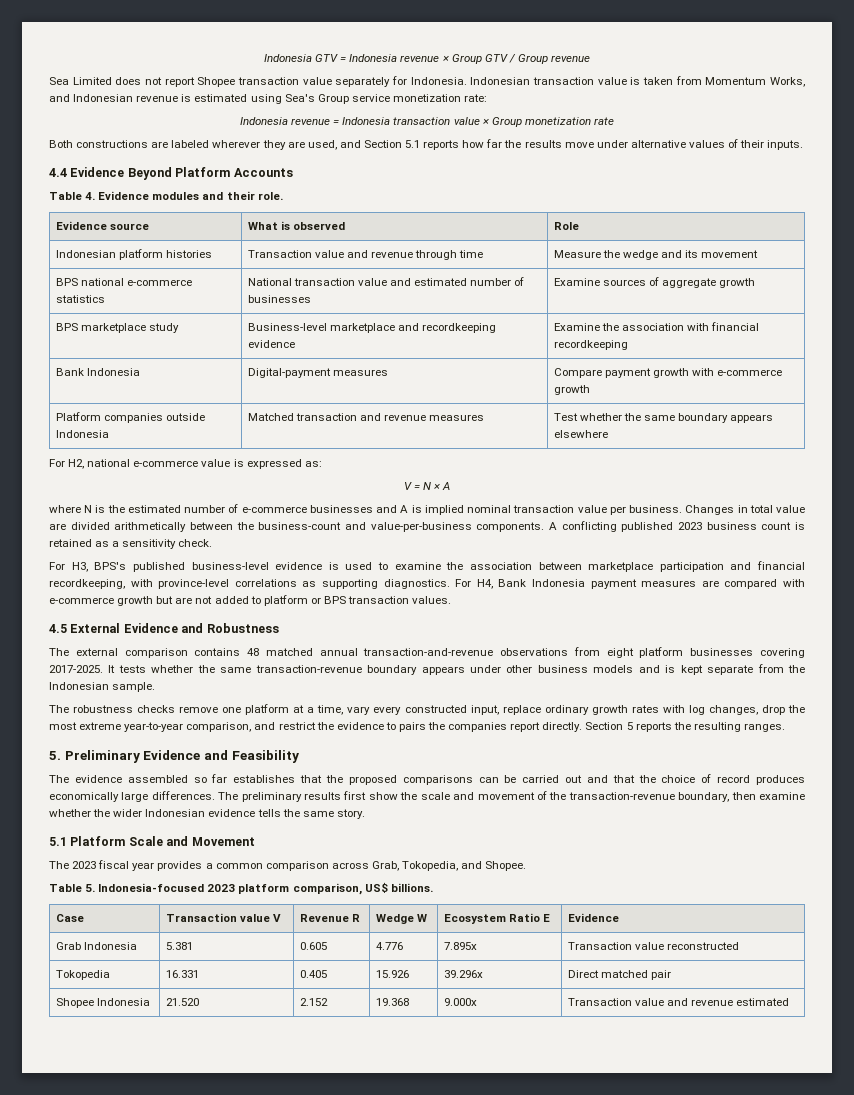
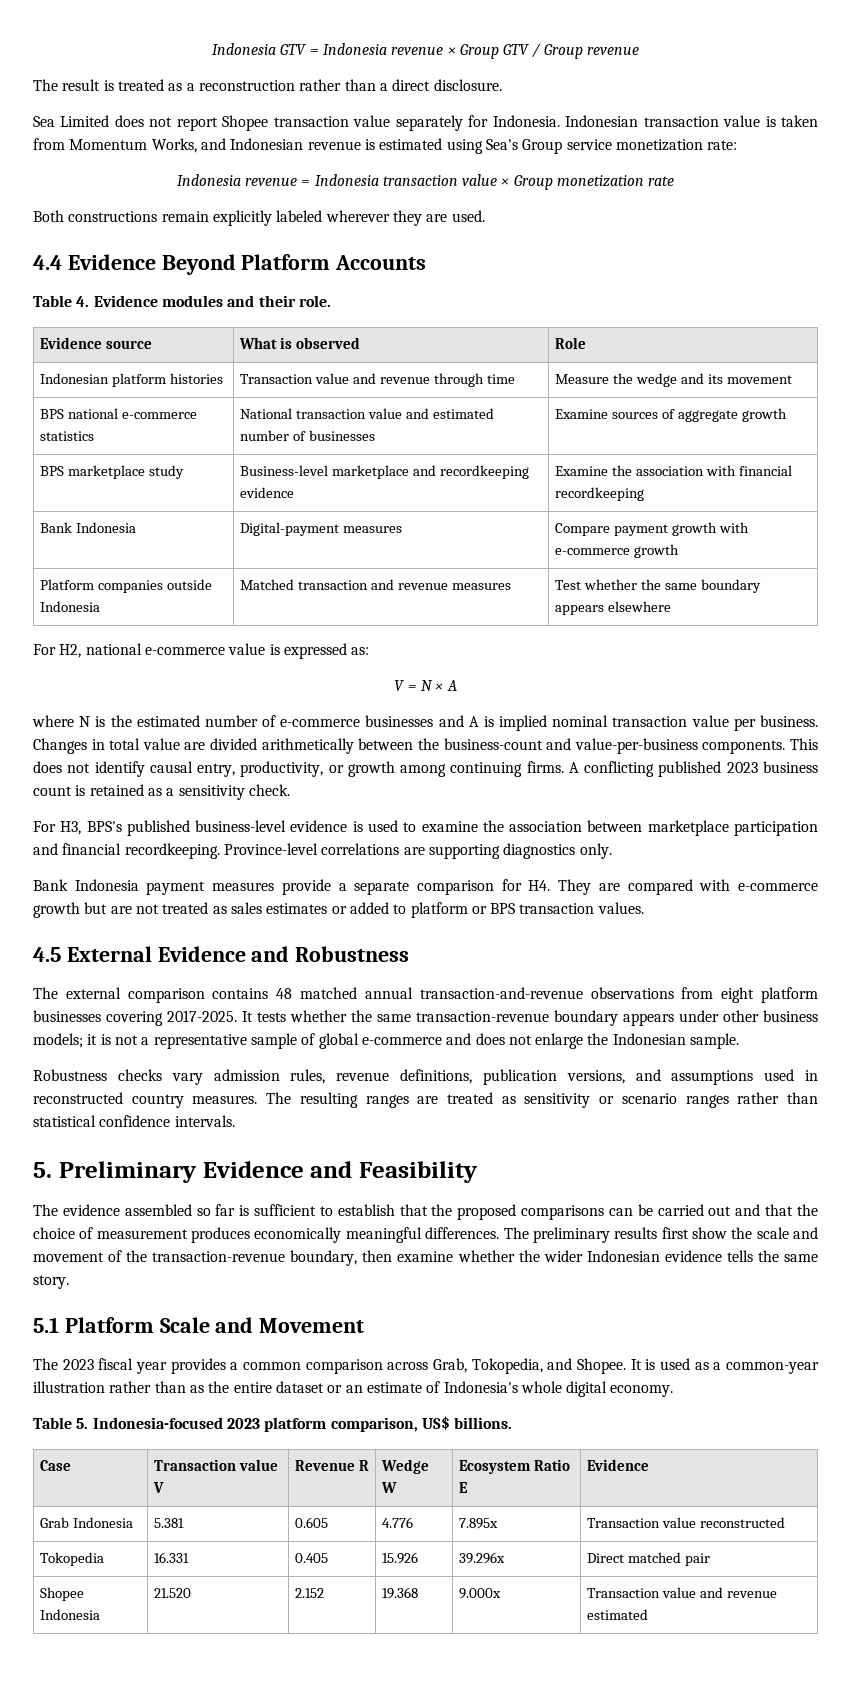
(591, 58) none -> [33,79,502,91] // The result is treated as a reconstruction rather than a direct disclosure.
[151,141,169,148] are -> [161,210,272,226] remain explicitly
[307,139,804,150] used, and Section 5.1 reports how far the results move under alternative values of their inputs. -> [451,210,485,222] used.
(545, 527) none -> [790,738,819,750] [33,761,564,777] This does not identify causal entry, productivity, or growth among continuing firms.
[49,579,697,589] recordkeeping, with province-level correlations as supporting diagnostics. For H4, Bank Indonesia payment measures -> [124,843,612,859] [33,879,592,895] recordkeeping. Province-level correlations are supporting diagnostics only. // Bank Indonesia payment measures provide a separate comparison for H4. They
(213, 600) none -> [162,902,347,914] treated as sales estimates or
[593,664,806,675] [49,682,156,692] [49,704,805,715] [49,722,785,732] models and is kept separate from the Indonesian sample. // The robustness checks remove one platform at a time, vary every constructed input, replace ordinary growth rates with log changes, drop the most extreme year-to-year comparison, and restrict the evidence to pairs the companies report directly. Section 5 reports the resulting ranges. -> [33,1033,740,1049] [33,1069,819,1085] [33,1092,818,1108] [33,1115,235,1127] models; it is not a representative sample of global e-commerce and does not enlarge the Indonesian sample. // Robustness checks vary admission rules, revenue definitions, publication versions, and assumptions used in reconstructed country measures. The resulting ranges are treated as sensitivity or scenario ranges rather than statistical confidence intervals.
[233,775,296,783] establishes -> [239,1204,395,1216] is sufficient to establish
[717,775,751,783] record -> [96,1229,188,1239] measurement
[121,792,149,802] large -> [345,1227,422,1243] meaningful
(527, 866) none -> [630,1358,819,1374] [33,1381,674,1397] It is used as a common-year illustration rather than as the entire dataset or an estimate of Indonesia's whole digital economy.

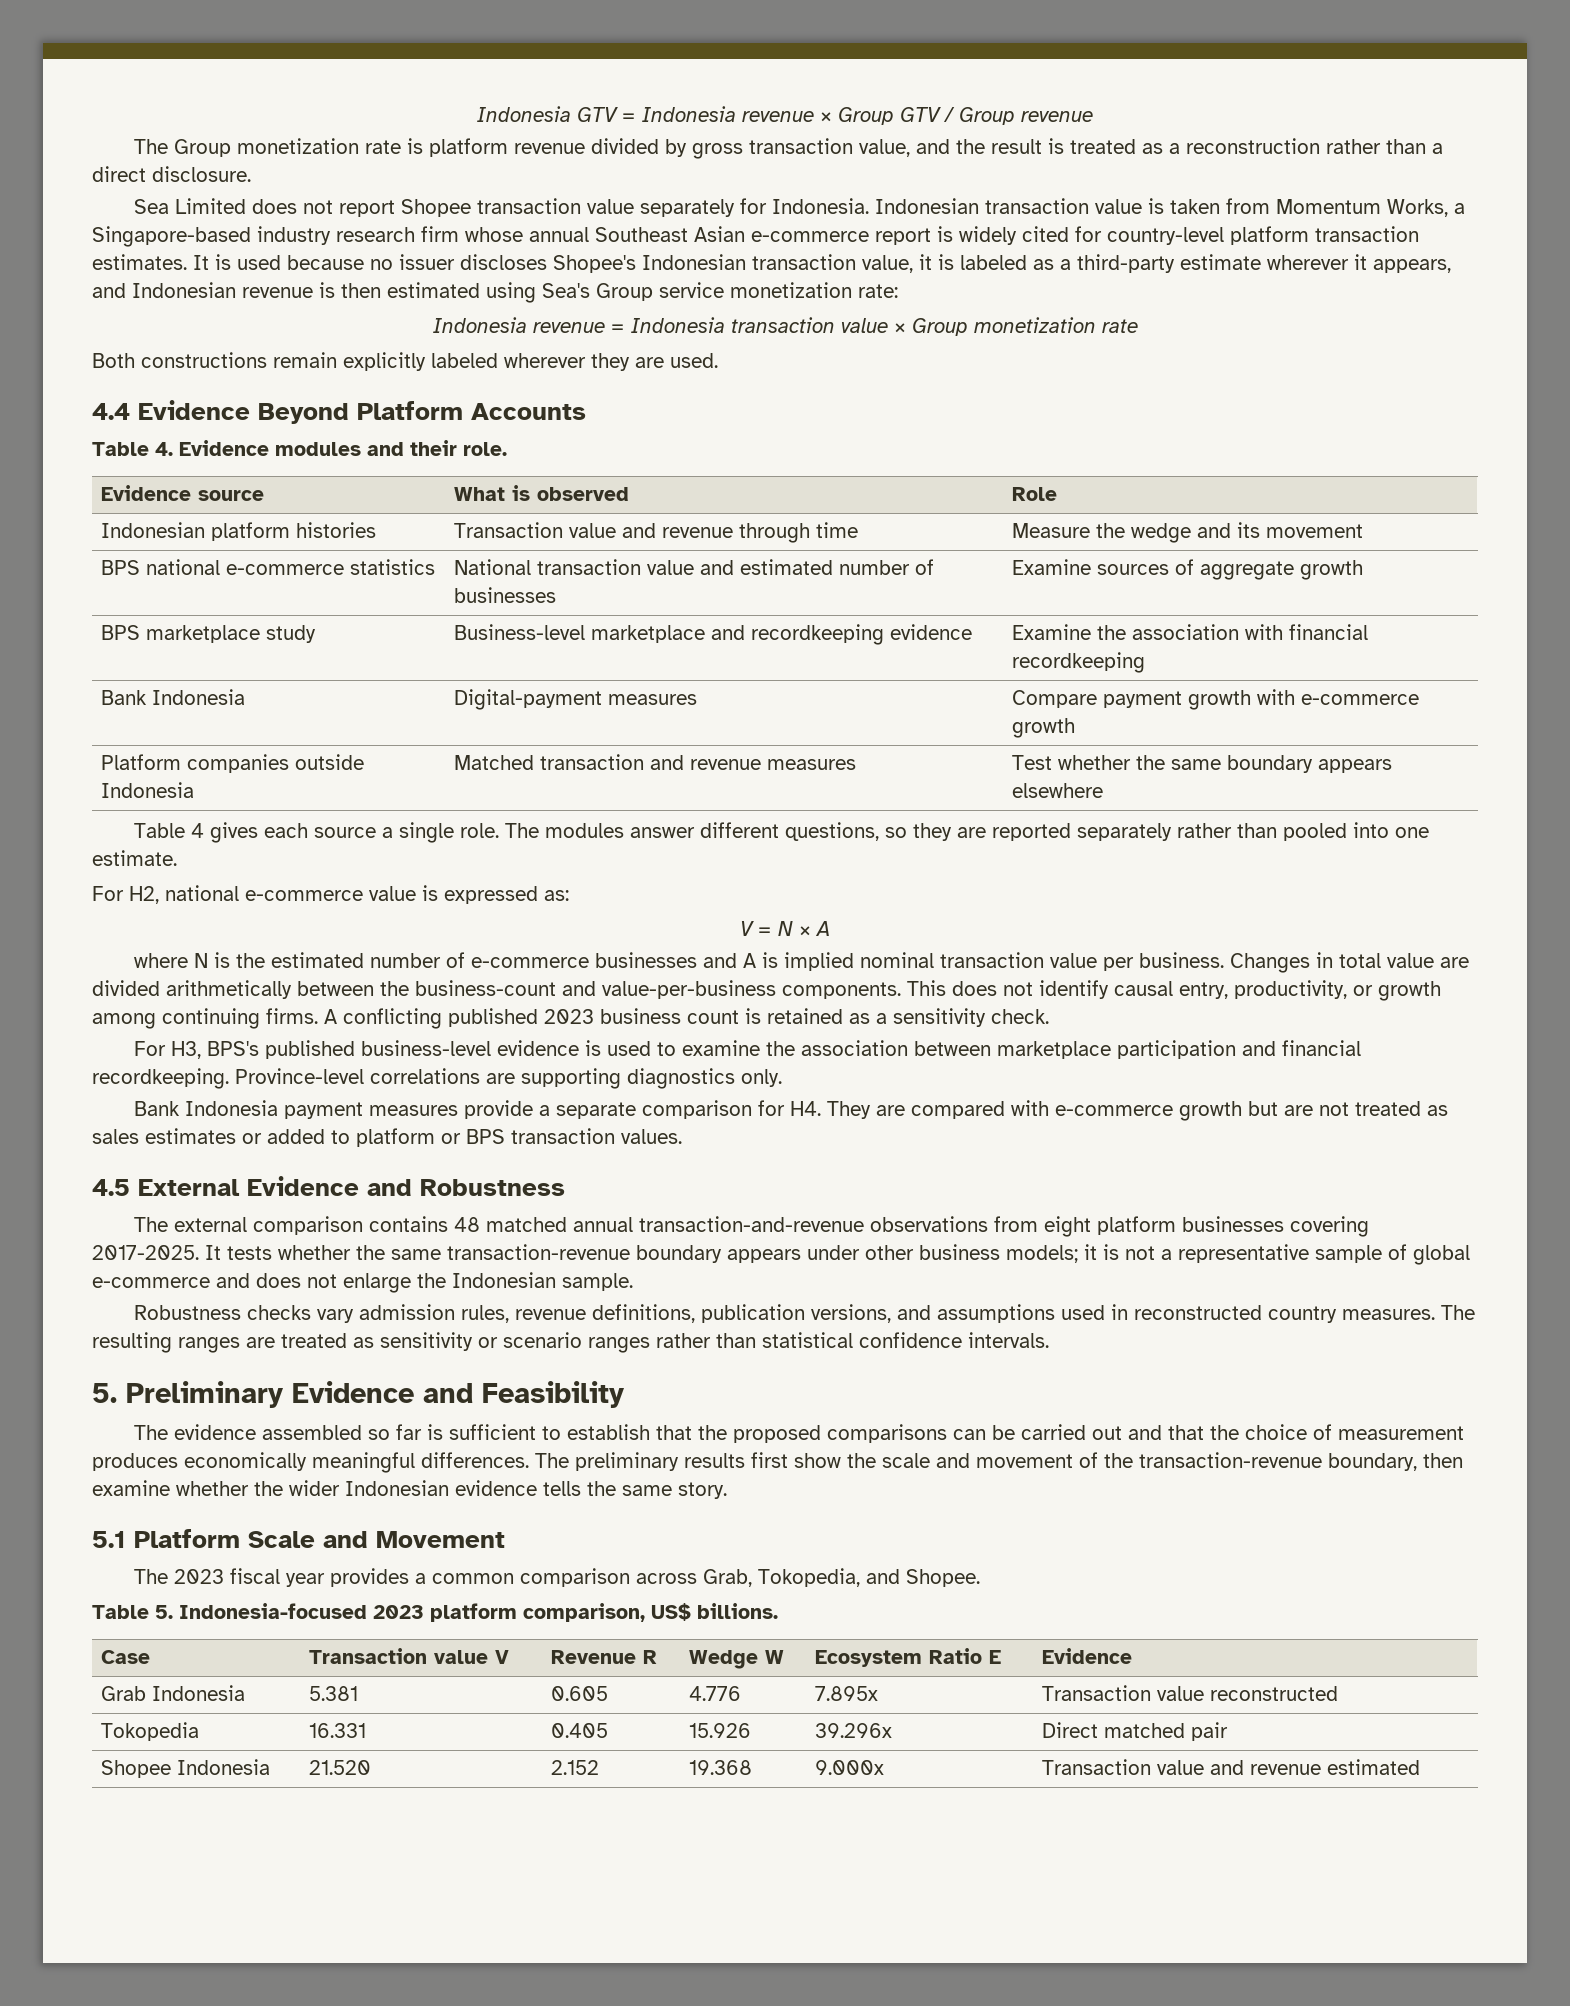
(58, 85) none -> [173,138,985,159] Group monetization rate is platform revenue divided by gross transaction value, and the
(197, 145) none -> [1453,203,1465,214] [92,226,1419,247] [92,254,1451,273] a Singapore-based industry research firm whose annual Southeast Asian e-commerce report is widely cited for country-level platform transaction estimates. It is used because no issuer discloses Shopee's Indonesian transaction value, it is labeled as a third-party estimate wherever it appears,
(375, 144) none -> [341,283,381,298] then
(671, 606) none -> [133,822,1429,843] [92,850,177,866] // Table 4 gives each source a single role. The modules answer different questions, so they are reported separately rather than pooled into one estimate.
[630,1358,819,1374] [33,1381,674,1397] It is used as a common-year illustration rather than as the entire dataset or an estimate of Indonesia's whole digital economy. -> (980, 1578) none

